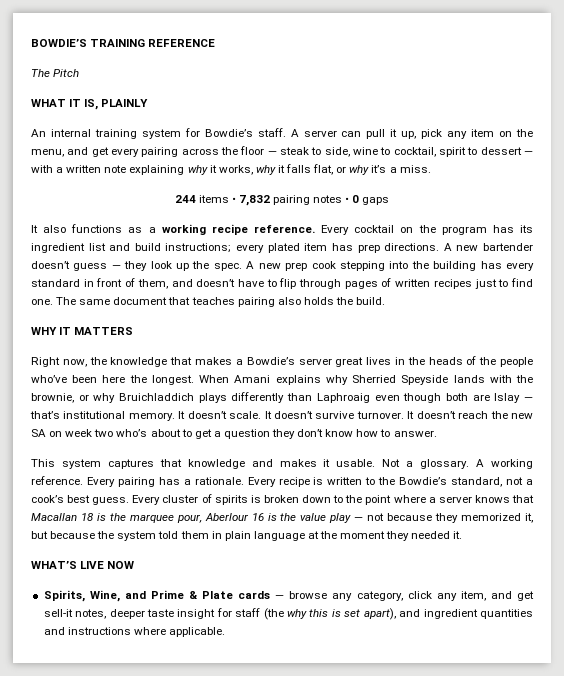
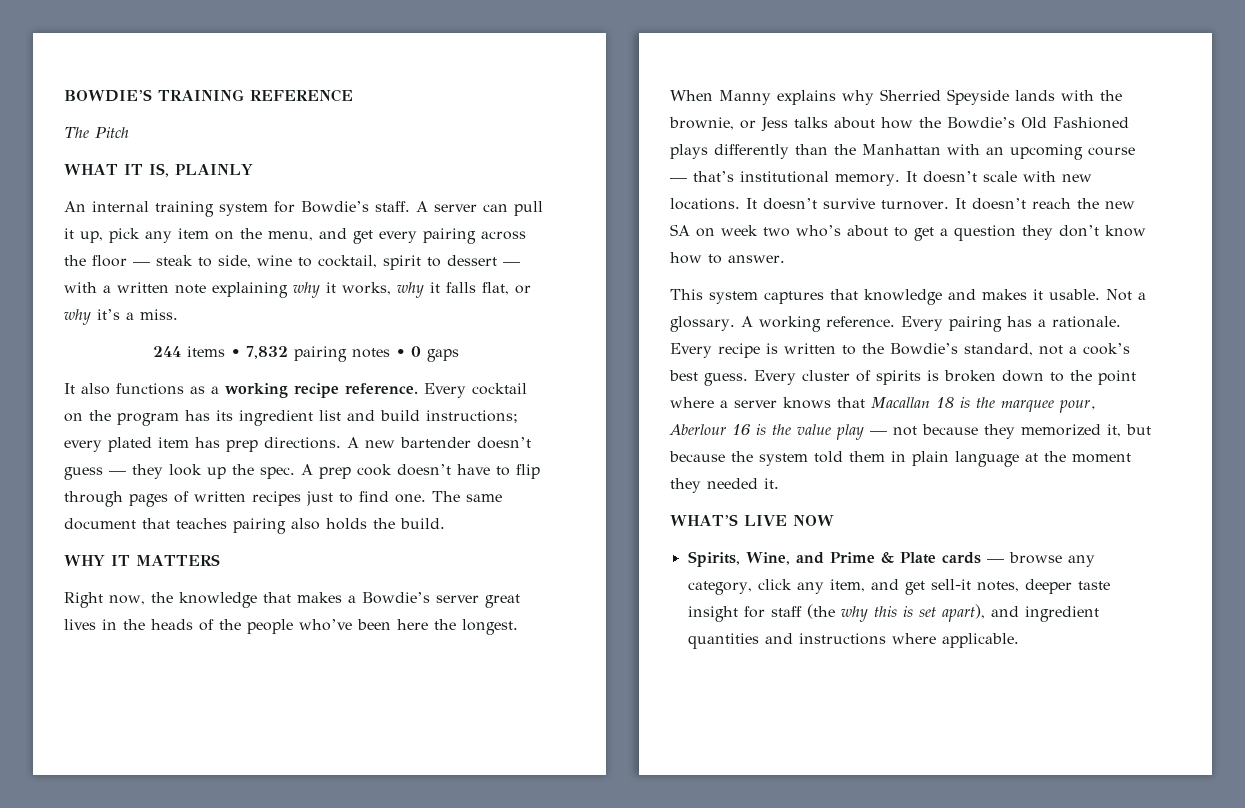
[258,263,281,269] new -> (313, 469) none
[339,261,535,271] [31,278,193,289] stepping into the building has every standard in front of them, and -> (392, 470) none
[234,375,271,383] Amani -> [719,90,771,105] Manny
[93,392,521,403] why Bruichladdich plays differently than Laphroaig even though both are Islay -> [761,117,1129,132] [670,144,1135,160] Jess talks about how the Bowdie’s Old Fashioned plays differently than the Manhattan with an upcoming course
[229,411,262,419] scale. -> [982,171,1092,182] [670,198,740,210] scale with new locations.

